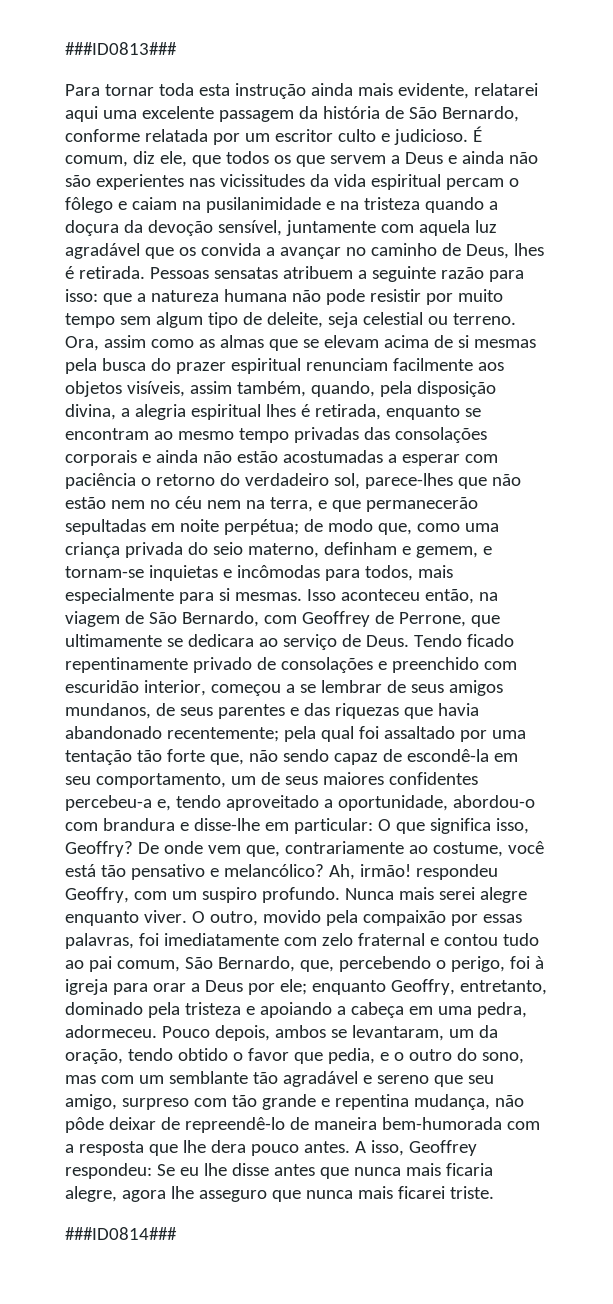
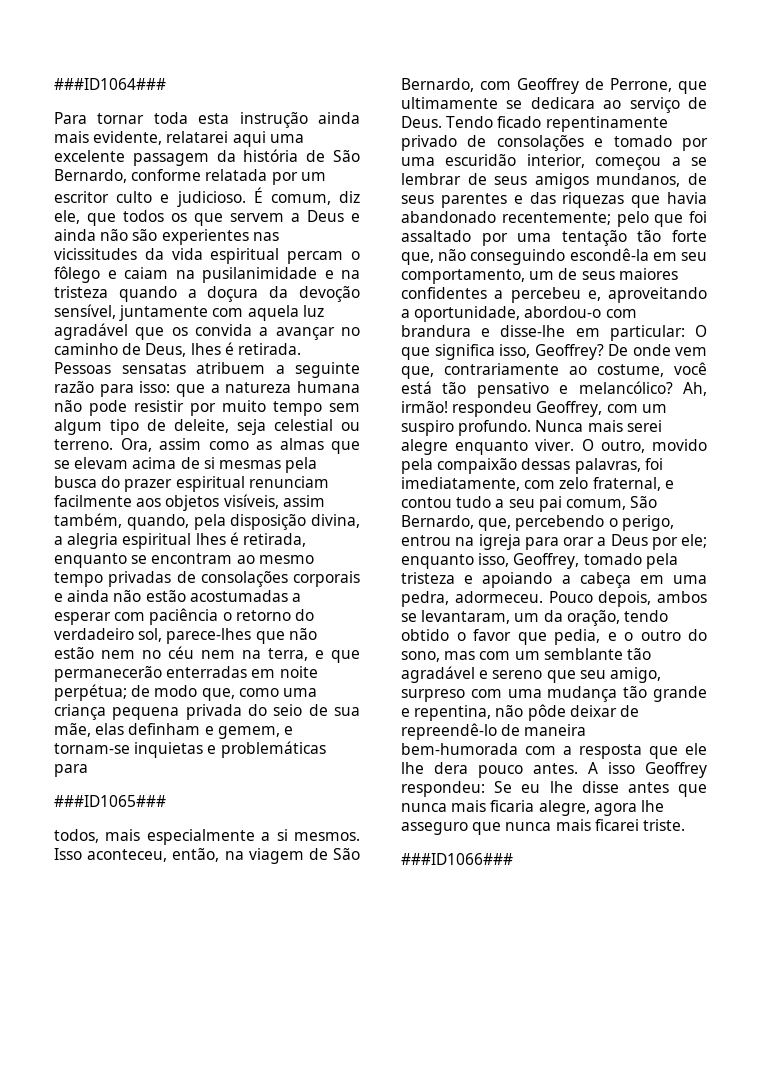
[65,42,177,55] ###ID0813### -> [54,78,166,90] ###ID1064###
[363,427,390,440] das -> [176,571,196,583] de
[65,519,146,535] sepultadas -> [166,666,248,678] enterradas
(120, 550) none -> [112,707,180,720] pequena
[247,543,319,558] materno, -> [308,704,360,716] [54,723,125,737] de sua mãe, elas
[236,565,360,581] incômodas para -> [220,741,326,758] [54,764,88,777] [54,795,166,807] problemáticas para // ###ID1065### //
[178,588,420,604] para si mesmas. Isso aconteceu -> [261,829,360,841] [54,848,168,862] a si mesmos. Isso aconteceu,
[391,657,517,673] preenchido com -> [613,135,708,151] [401,157,435,166] tomado por uma
[283,726,354,742] pela qual -> [616,211,684,227] pelo que
[282,749,402,765] sendo capaz de -> [470,249,566,265] conseguindo
[65,795,319,811] percebeu-a e, tendo aproveitado -> [494,287,707,303] a percebeu e, aproveitando
[65,841,133,857] Geoffry? -> [534,344,604,360] Geoffrey?
[65,887,129,903] Geoffry, -> [536,401,603,417] Geoffrey,
[450,914,522,926] por essas -> [521,458,571,470] dessas
[163,933,279,946] imediatamente -> [401,477,520,491] imediatamente,
[357,933,425,946] fraternal -> [592,477,661,491] fraternal,
[65,960,84,969] ao -> [495,499,535,508] a seu
[509,956,544,969] foi à -> [401,535,475,546] entrou na
[390,979,547,995] [65,1002,143,1015] Geoffry, entretanto, dominado -> [478,553,642,569] isso, Geoffrey, tomado
(227, 1102) none -> [507,686,618,702] uma mudança
[334,1094,490,1110] repentina mudança, -> [414,705,492,721] repentina,
(178, 1150) none -> [685,743,707,755] ele
[370,1140,404,1156] isso, -> [608,762,635,774] isso
[65,1227,177,1240] ###ID0814### -> [401,853,513,865] ###ID1066###

